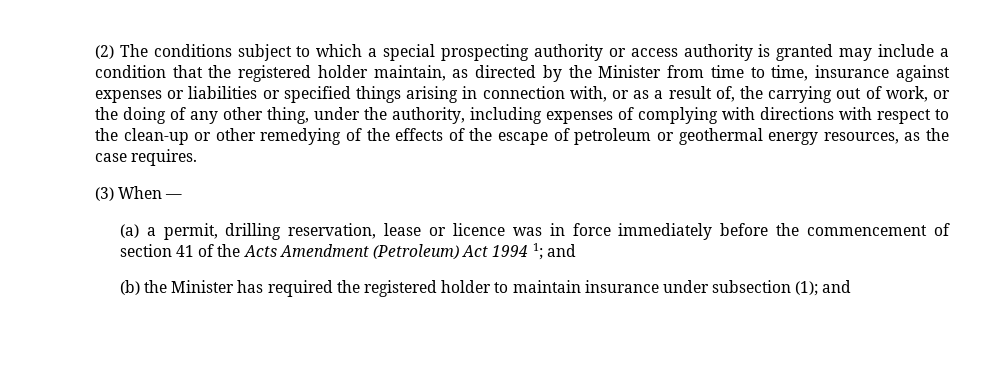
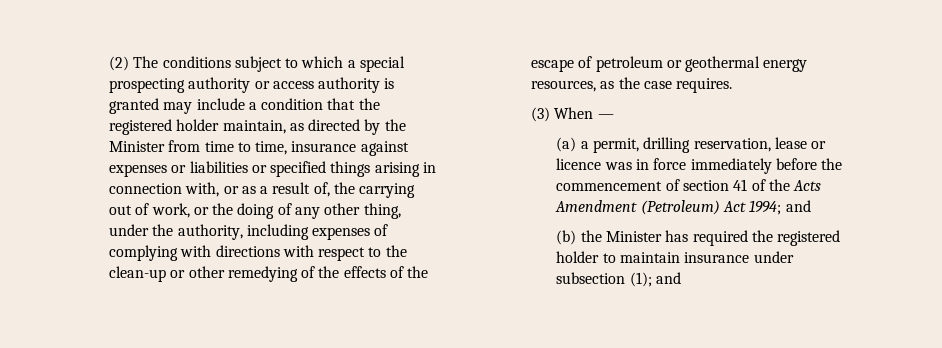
[492,243,543,260] 1994 1; -> [749,200,782,215] 1994;

